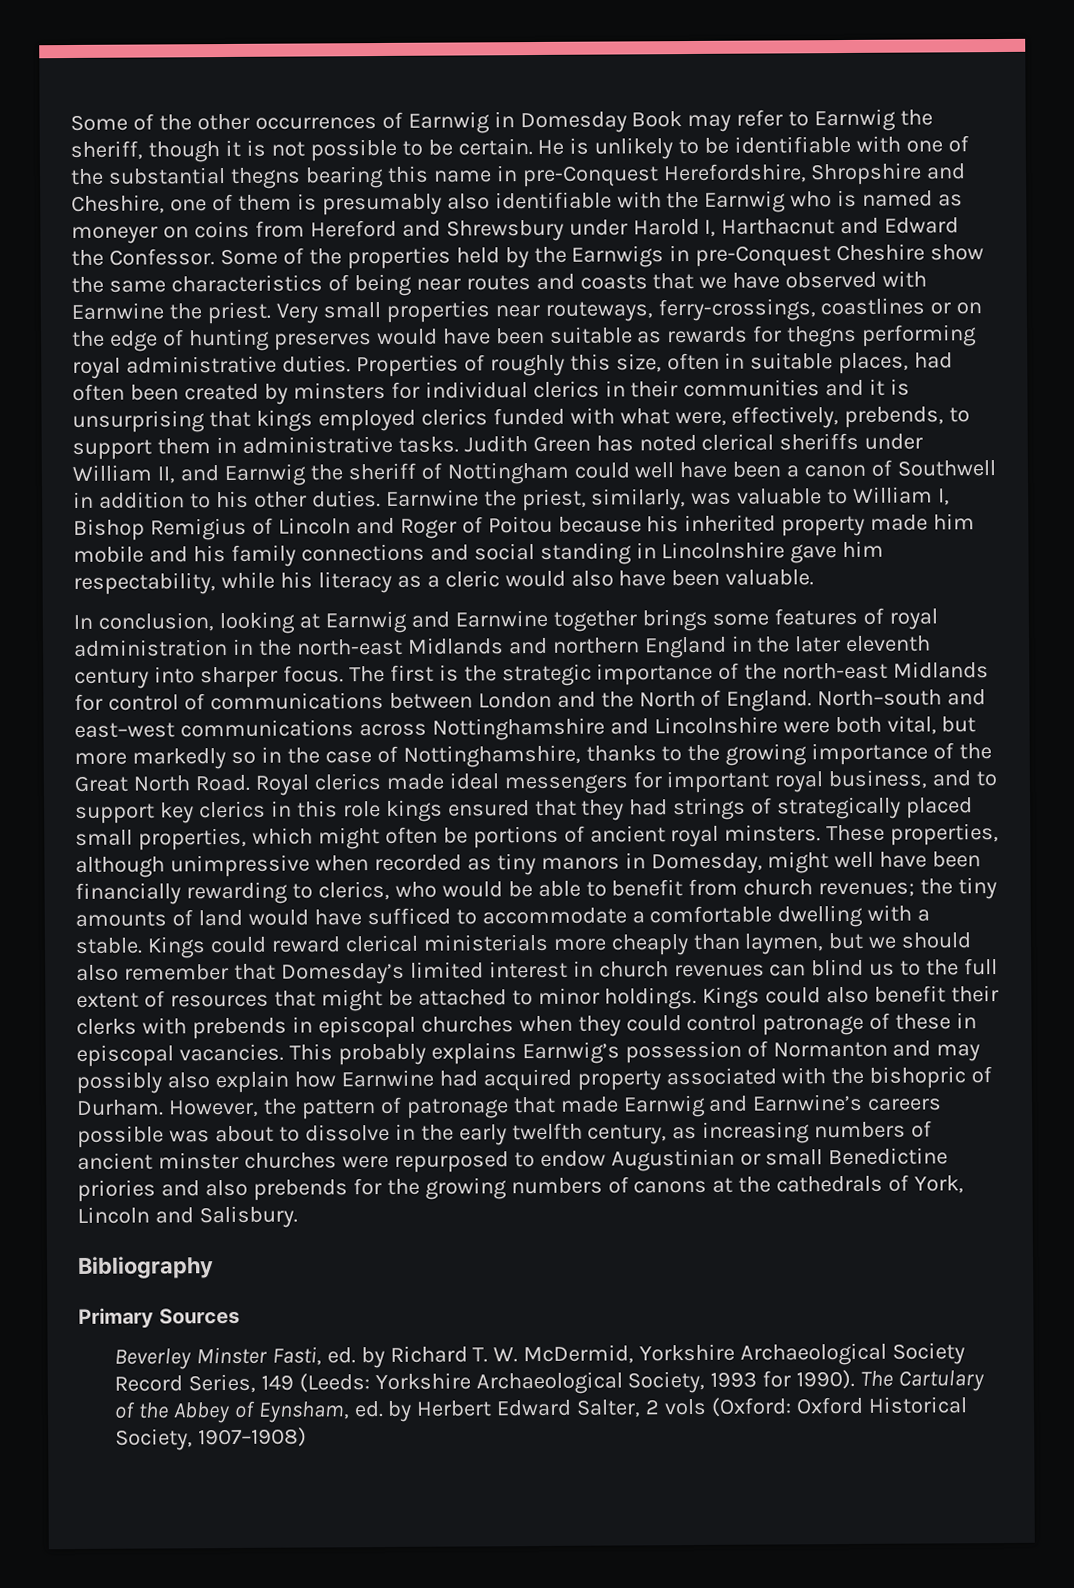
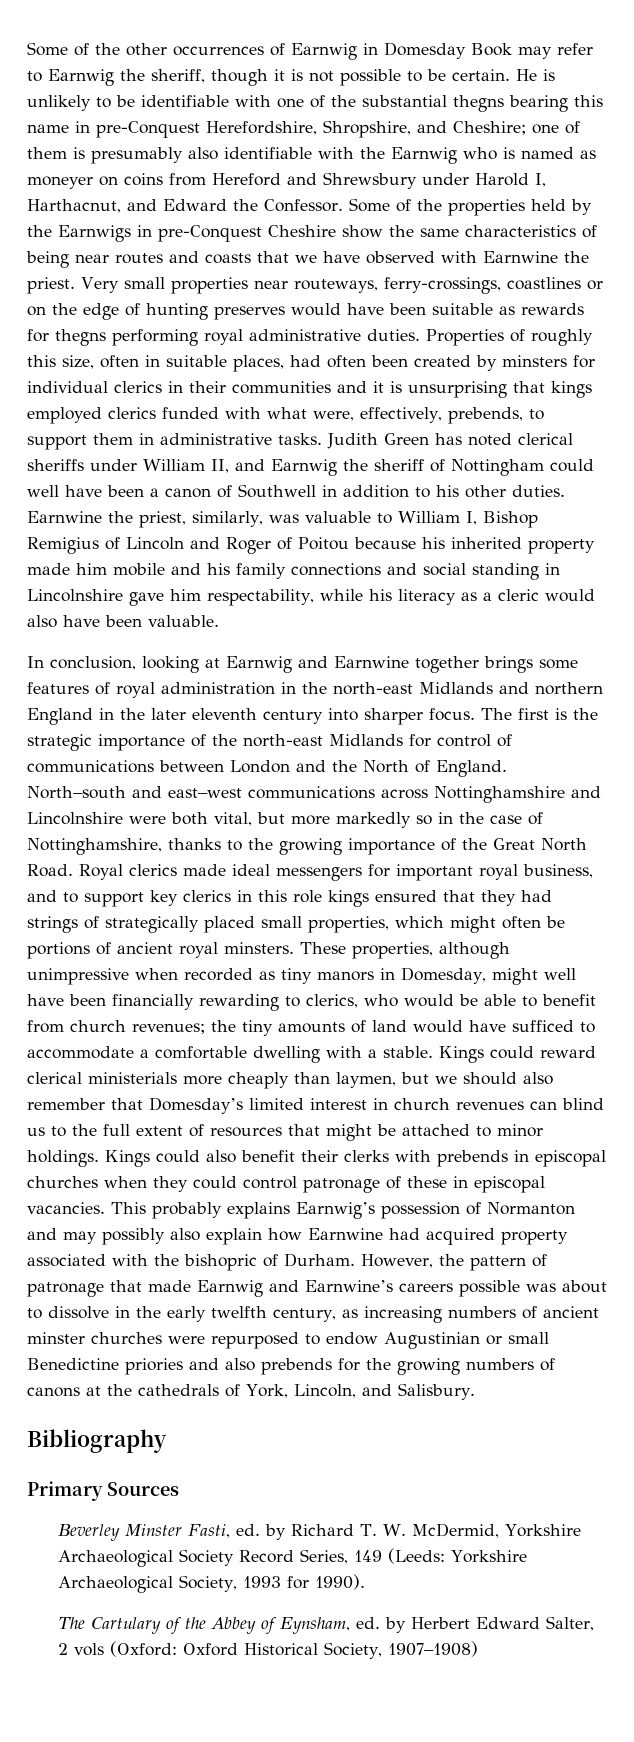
[810,162,967,186] [71,194,165,214] Shropshire and Cheshire, -> [323,120,526,138] Shropshire, and Cheshire;
[721,218,836,235] Harthacnut -> [27,199,121,213] Harthacnut,
[77,1206,150,1224] Lincoln -> [293,1384,356,1398] Lincoln,
(856, 1379) none -> (365, 1582) //

